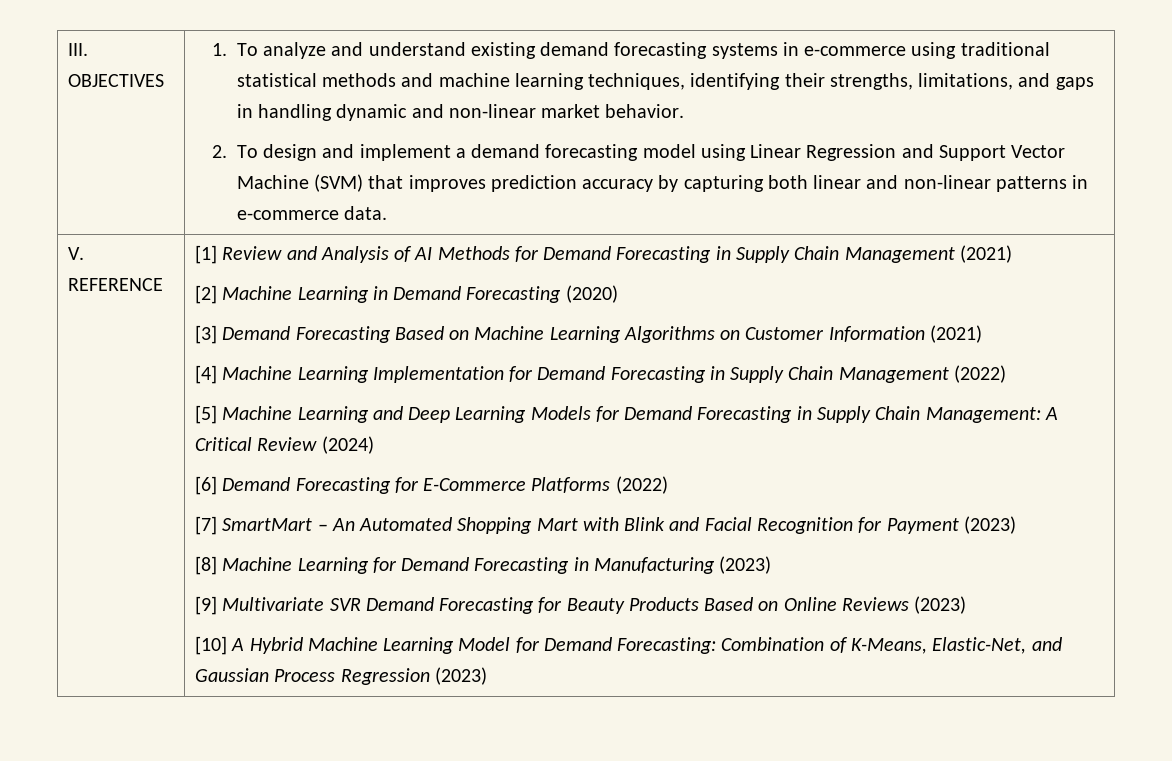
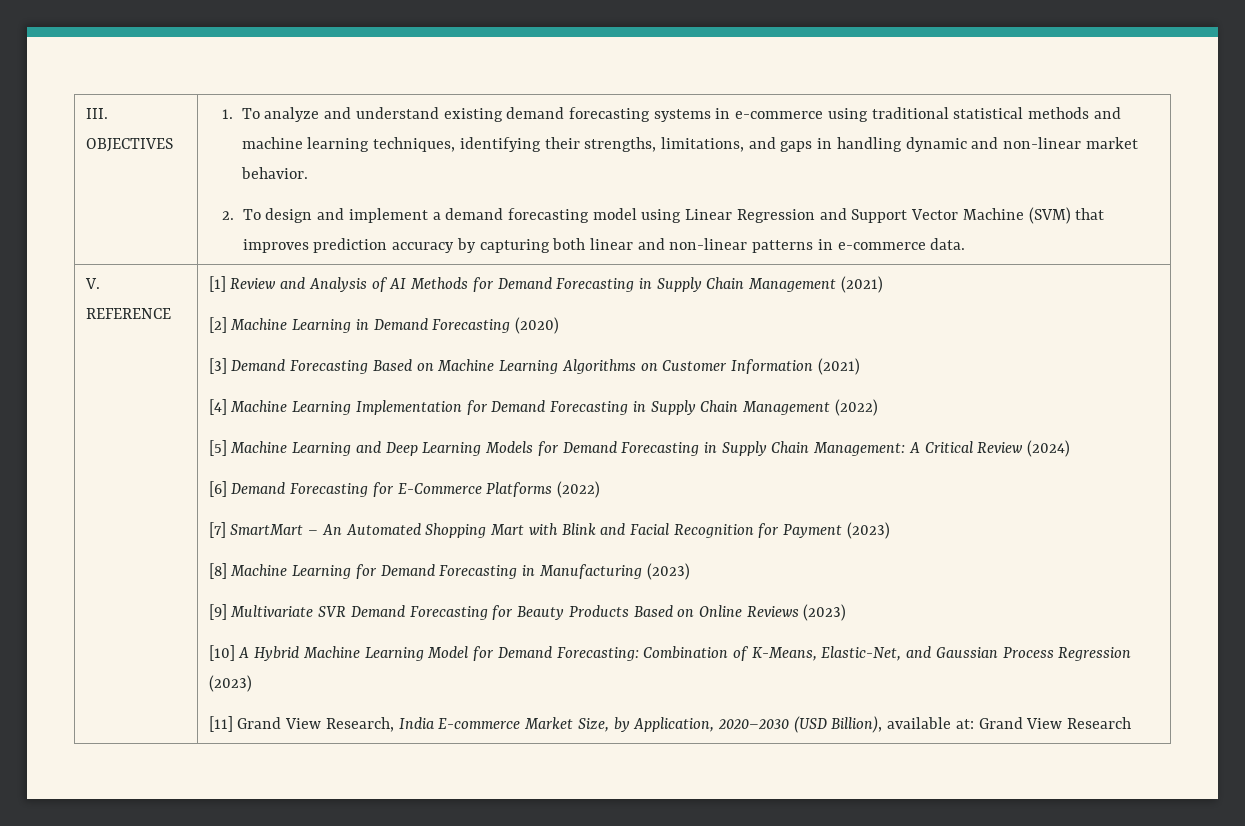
(487, 676) none -> [208,716,1132,733] // [11] Grand View Research, India E-commerce Market Size, by Application, 2020–2030 (USD Billion), available at: Grand View Research

